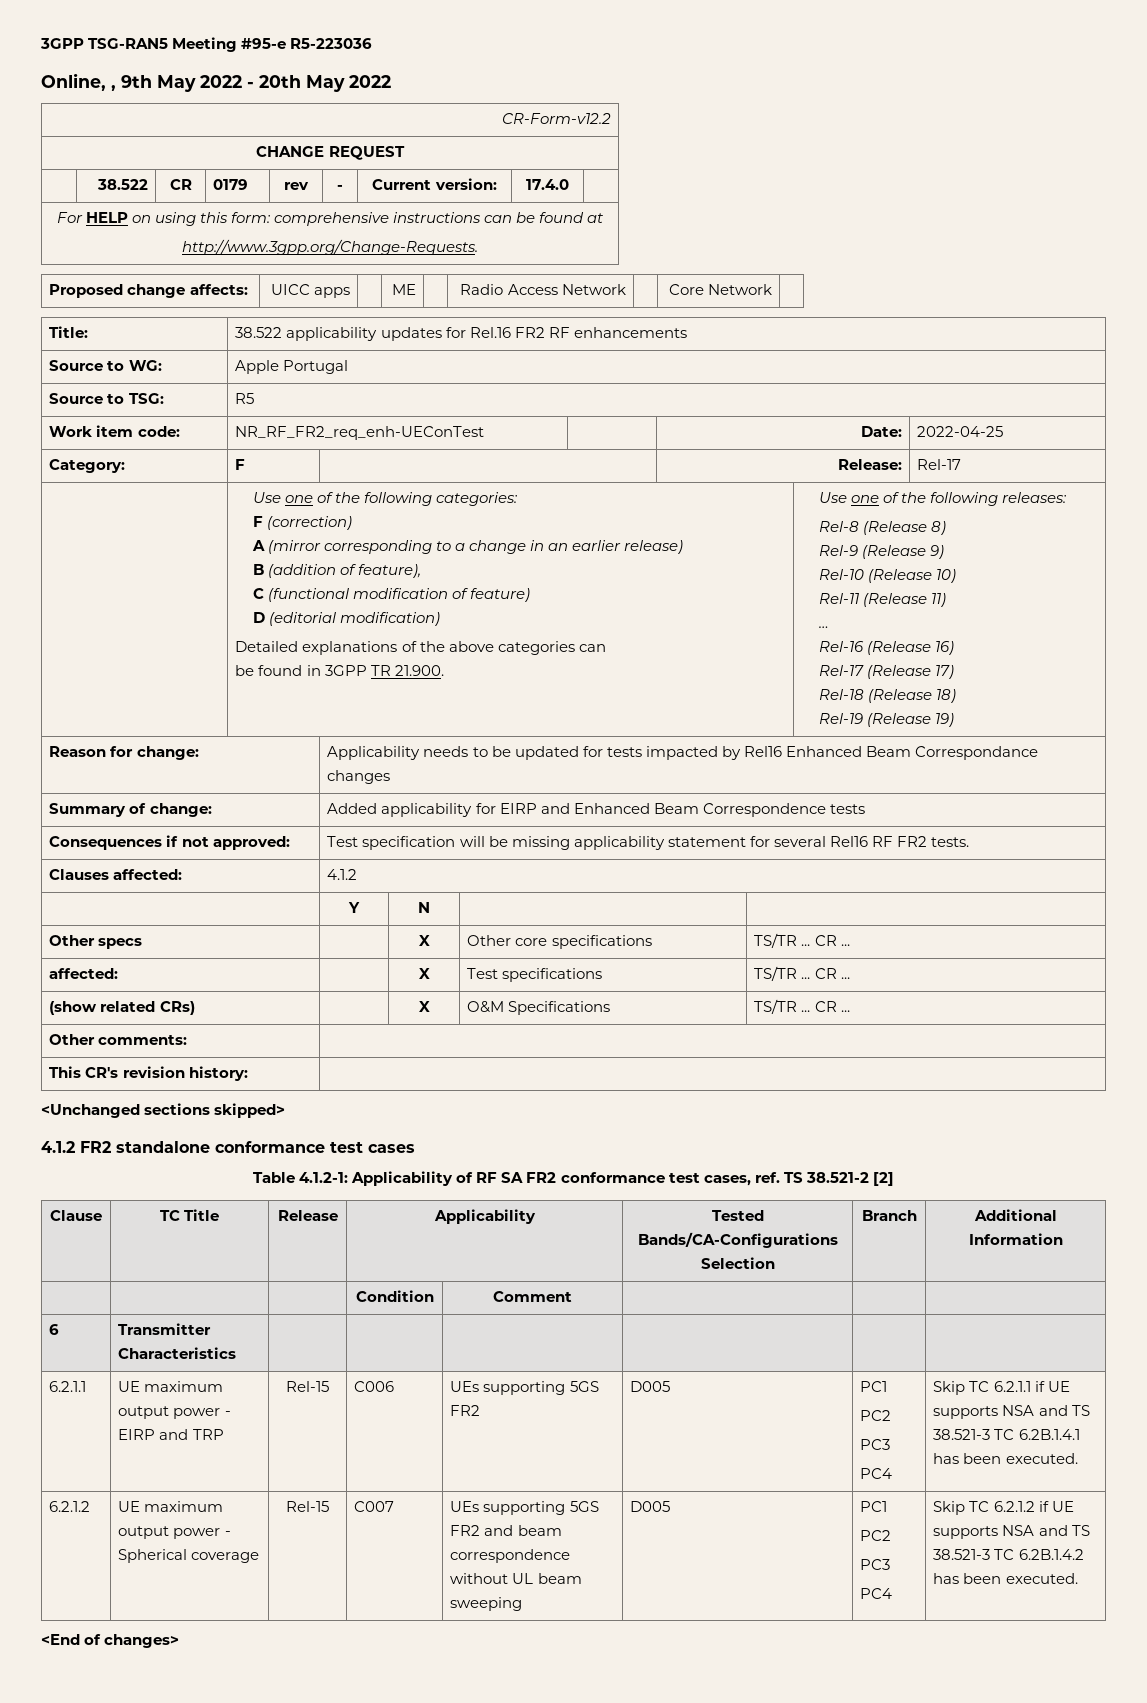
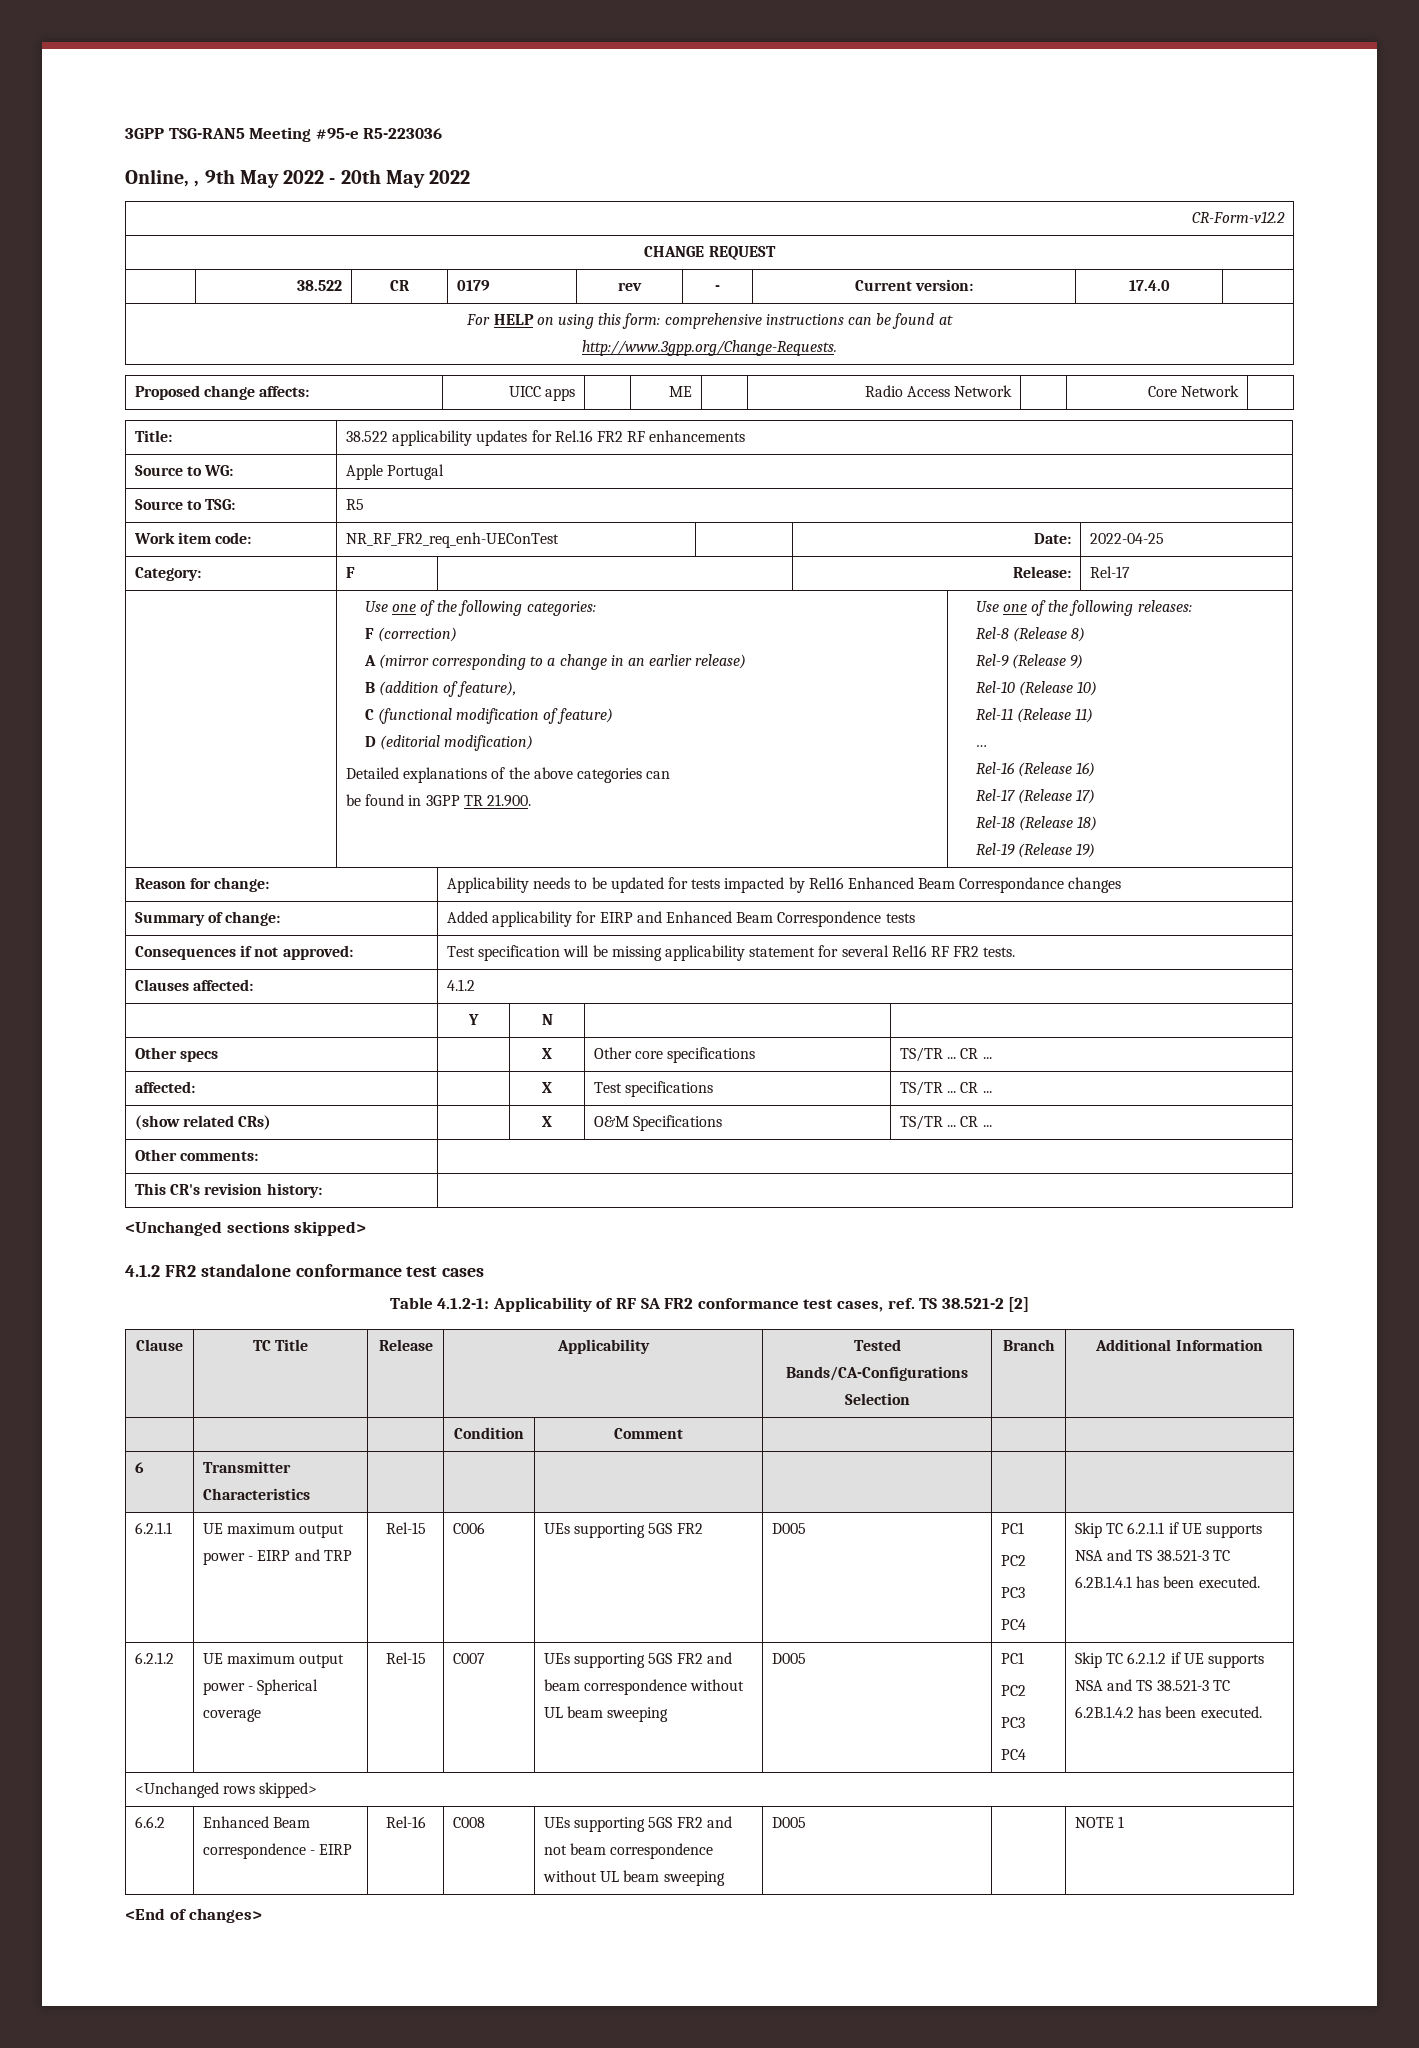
(1078, 1578) none -> [135,1782,318,1798] [135,1816,166,1828] [203,1816,311,1828] [203,1843,353,1859] [385,1816,426,1828] [453,1817,486,1828] [544,1816,732,1832] [544,1843,714,1859] [543,1870,725,1886] [772,1817,807,1828] [1075,1816,1125,1828] // <Unchanged rows skipped> // 6.6.2 | Enhanced Beam correspondence - EIRP | Rel-16 | C008 | UEs supporting 5GS FR2 and not beam correspondence without UL beam sweeping | D005 | | NOTE 1

